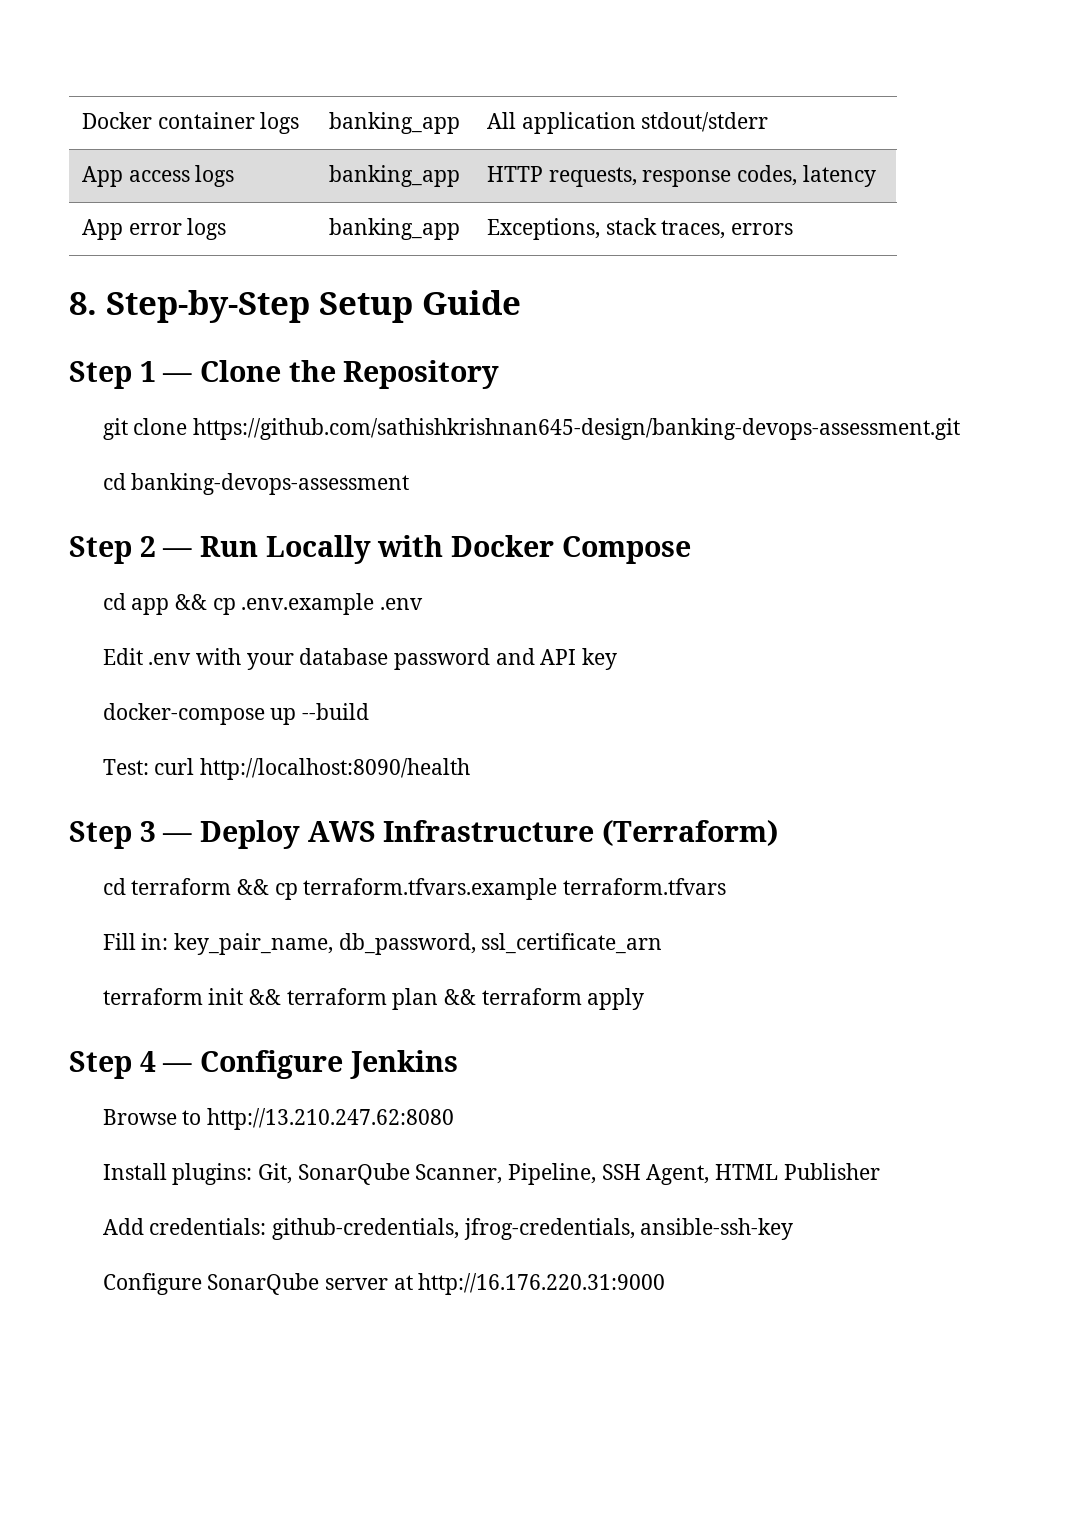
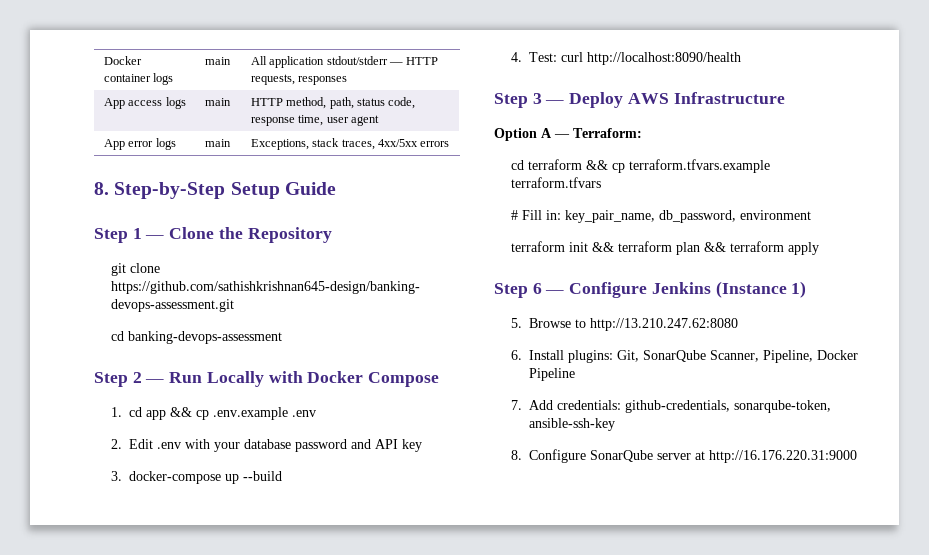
[328,112,460,134] banking_app -> [204,57,231,65] main
(769, 122) none -> [388,57,439,65] [250,74,348,85] — HTTP requests, responses
[328,165,460,187] [486,165,876,187] banking_app | HTTP requests, response codes, latency -> [204,98,231,106] [250,97,416,109] [250,115,379,126] main | HTTP method, path, status code, response time, user agent
[328,218,460,240] banking_app -> [204,139,231,147] main
(726, 229) none -> [377,139,418,147] 4xx/5xx
(691, 550) none -> [111,407,123,417] 1.
(423, 604) none -> [111,439,123,449] 2.
(617, 659) none -> [111,471,123,481] 3.
(369, 711) none -> [511,52,523,62] 4.
[602,820,779,846] (Terraform) -> [494,128,642,141] // Option A — Terraform:
(726, 886) none -> [511,210,519,220] #
[481,933,663,954] ssl_certificate_arn -> [740,210,812,220] environment
[139,1051,156,1072] 4 -> [532,283,542,294] 6
(458, 1064) // -> [715,281,807,298] [511,318,523,328] (Instance 1) // 5.
(454, 1119) none -> [511,350,523,360] 6.
[601,1163,880,1185] SSH Agent, HTML Publisher // -> [817,350,859,360] [529,368,576,381] [511,400,523,410] Docker Pipeline // 7.
[463,1218,635,1240] jfrog-credentials, -> [734,400,832,413] sonarqube-token,
(794, 1229) none -> [511,450,523,460] 8.

